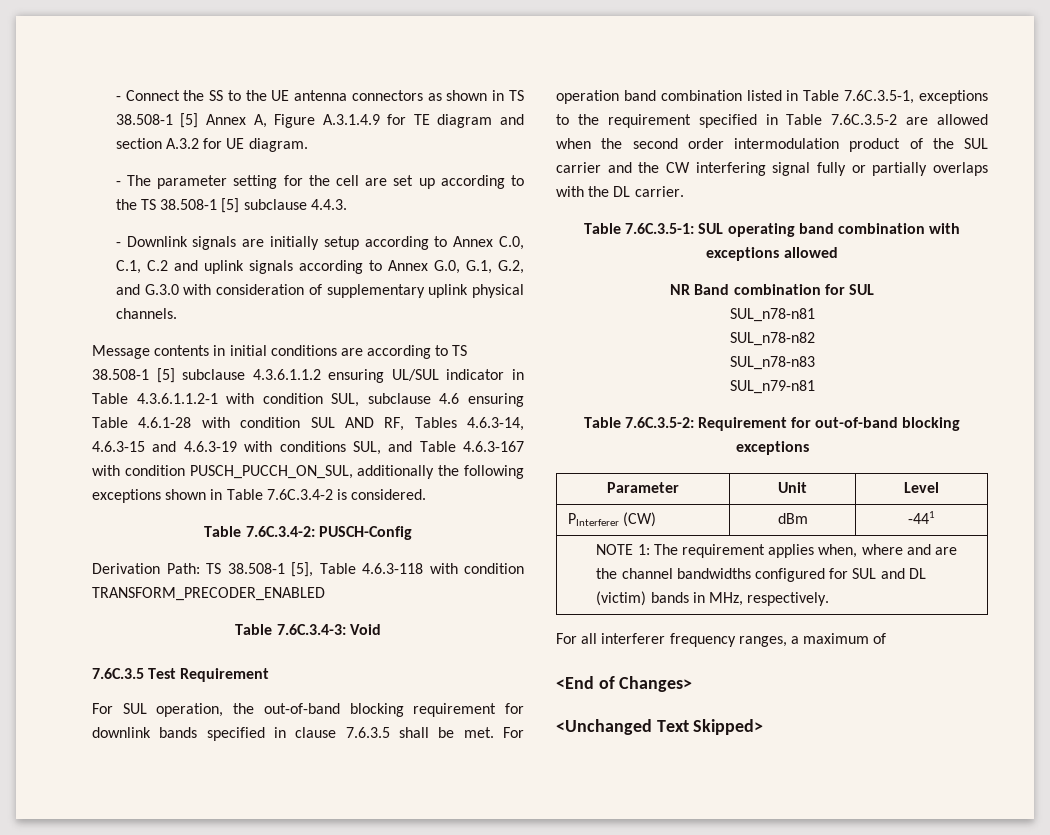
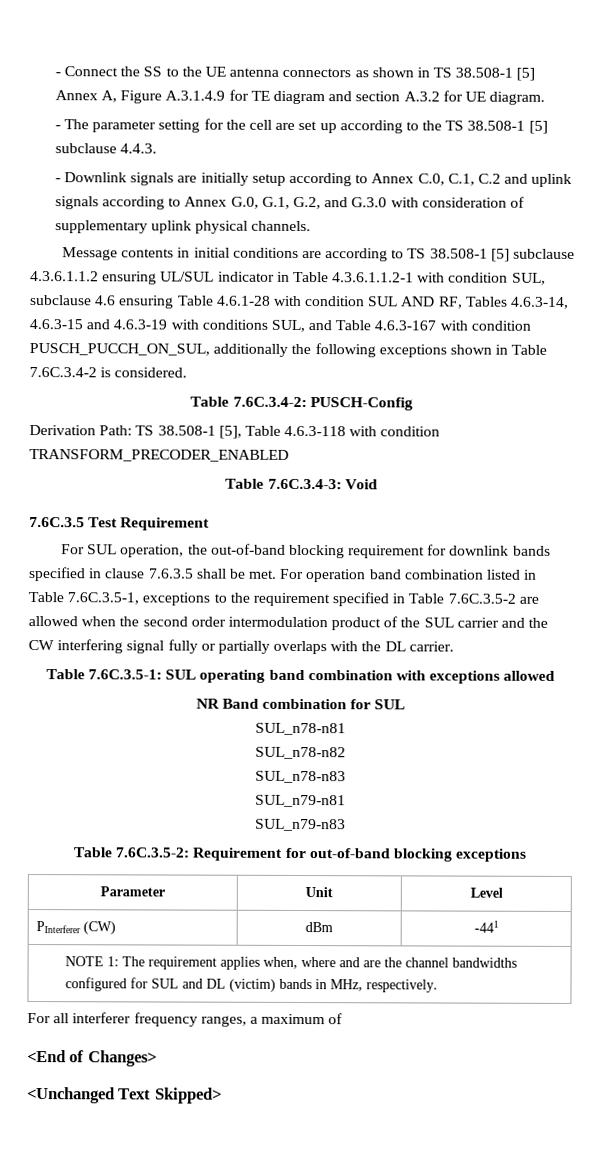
(815, 387) none -> [255,818,346,832] // SUL_n79-n83

